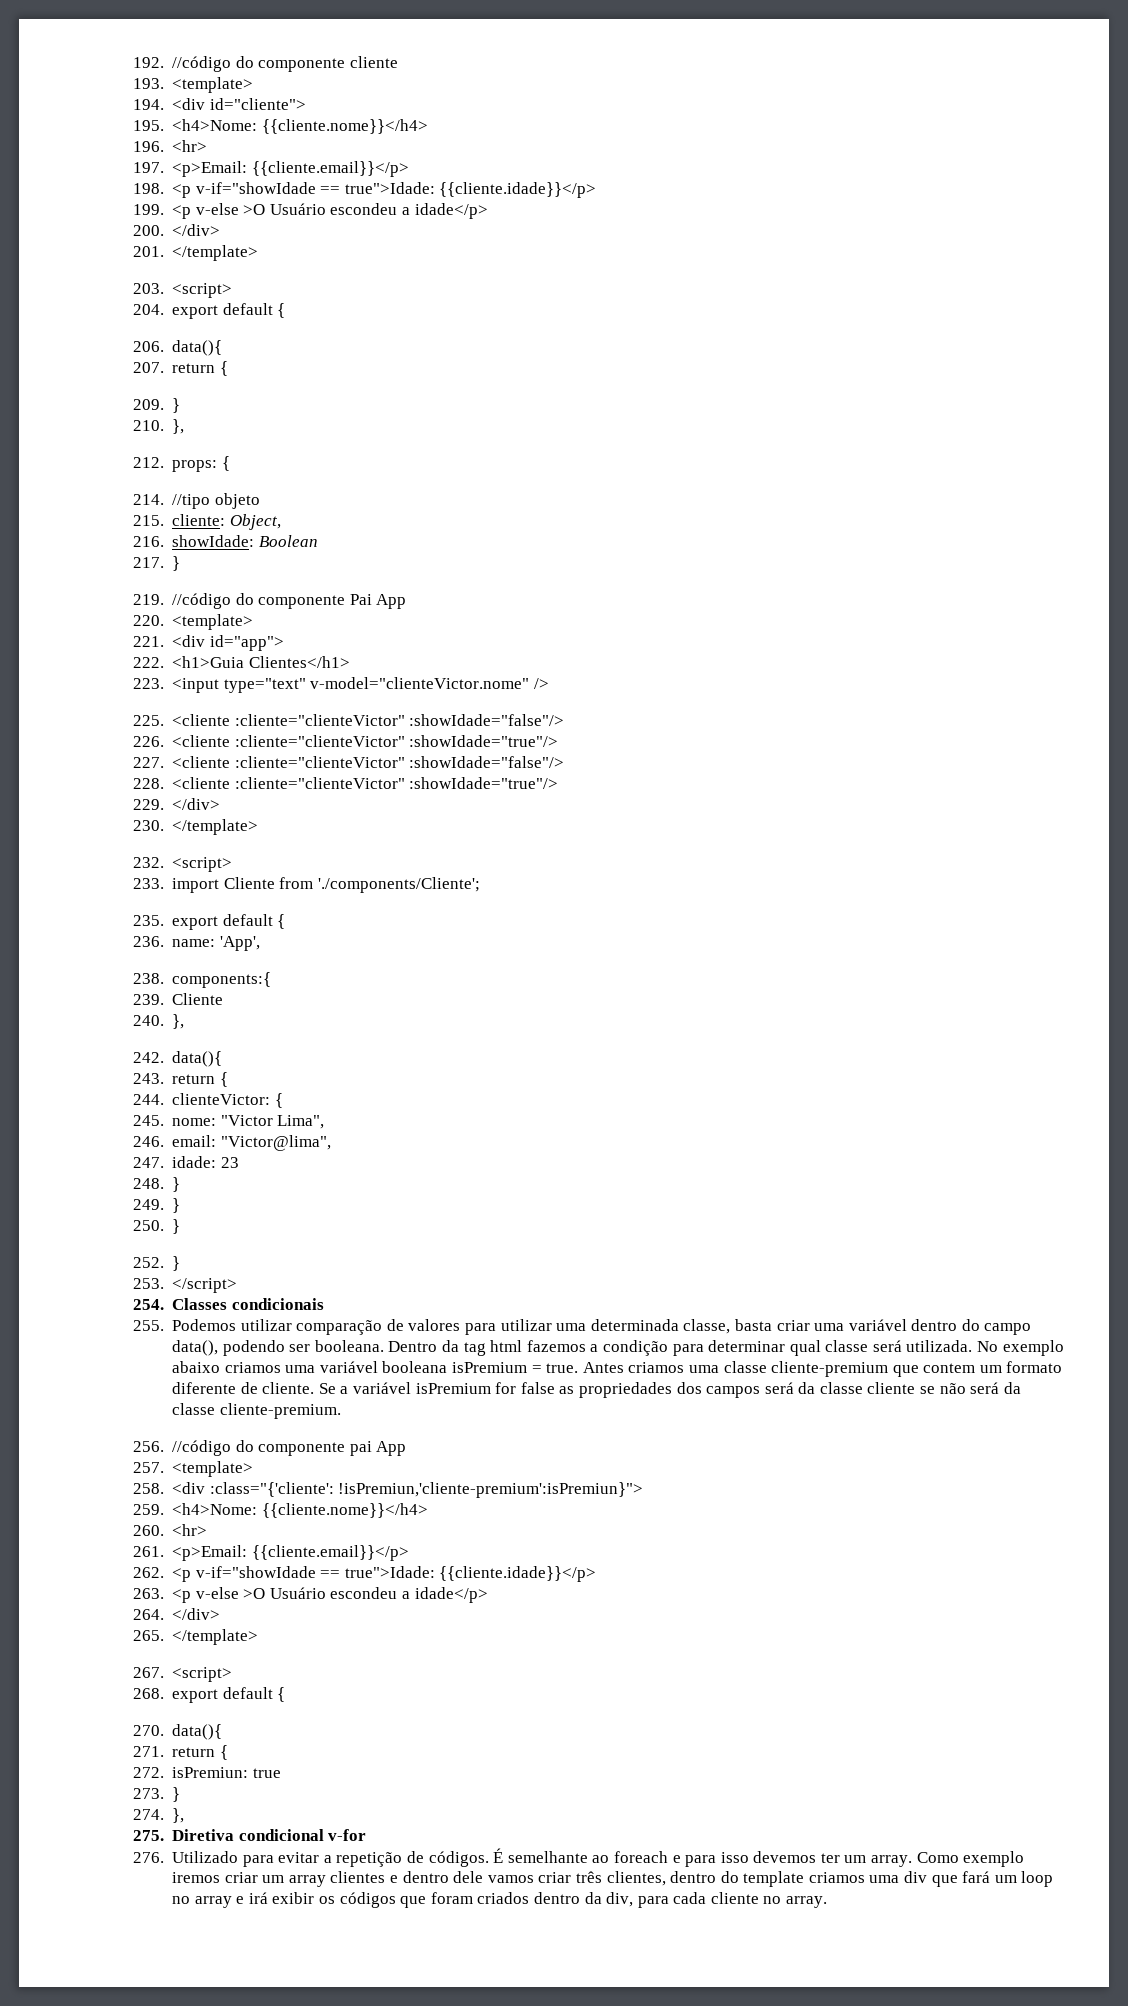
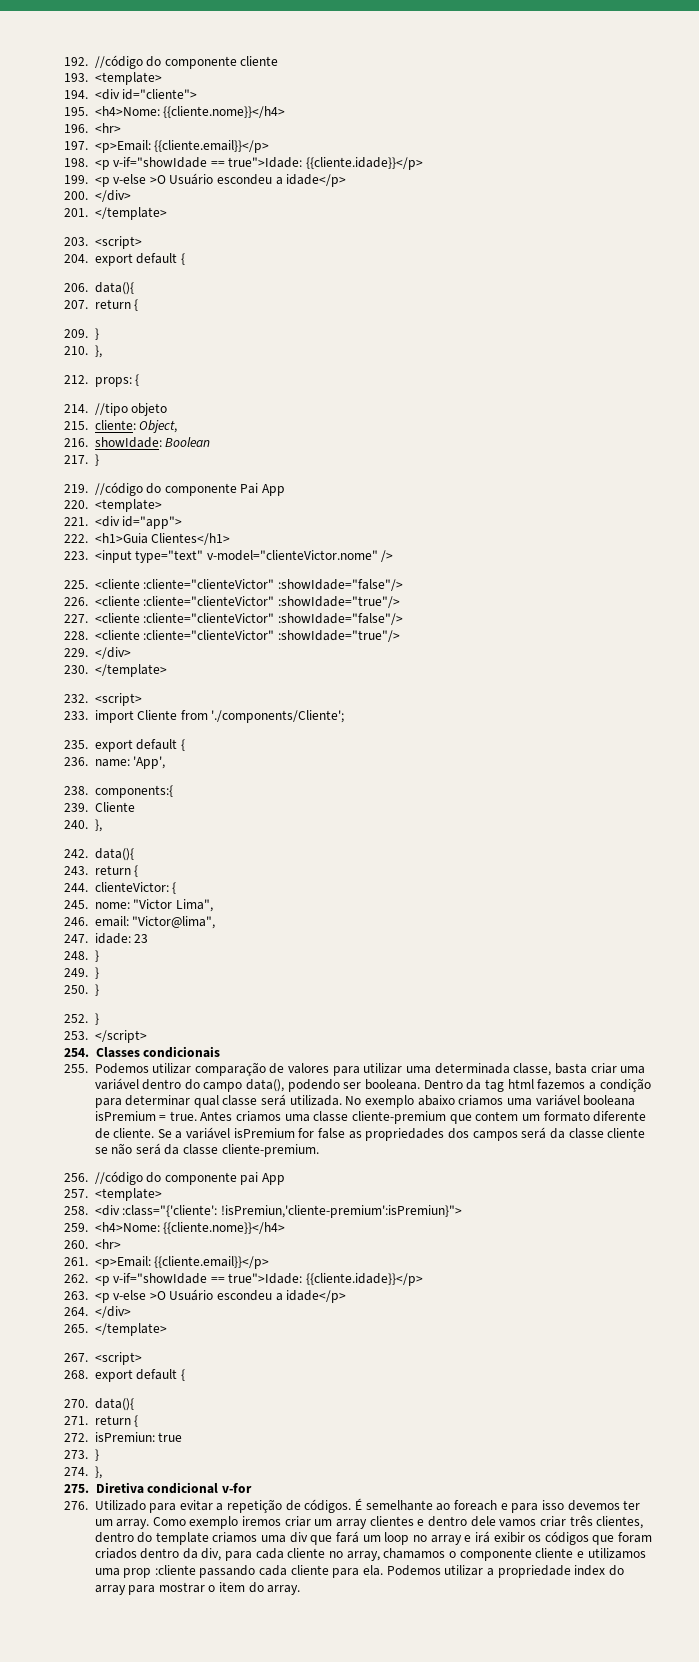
(782, 1900) none -> [346,1548,646,1561] [94,1565,624,1578] [94,1582,264,1595] array, chamamos o componente cliente e utilizamos uma prop :cliente passando cada cliente para ela. Podemos utilizar a propriedade index do array para mostrar o item do

